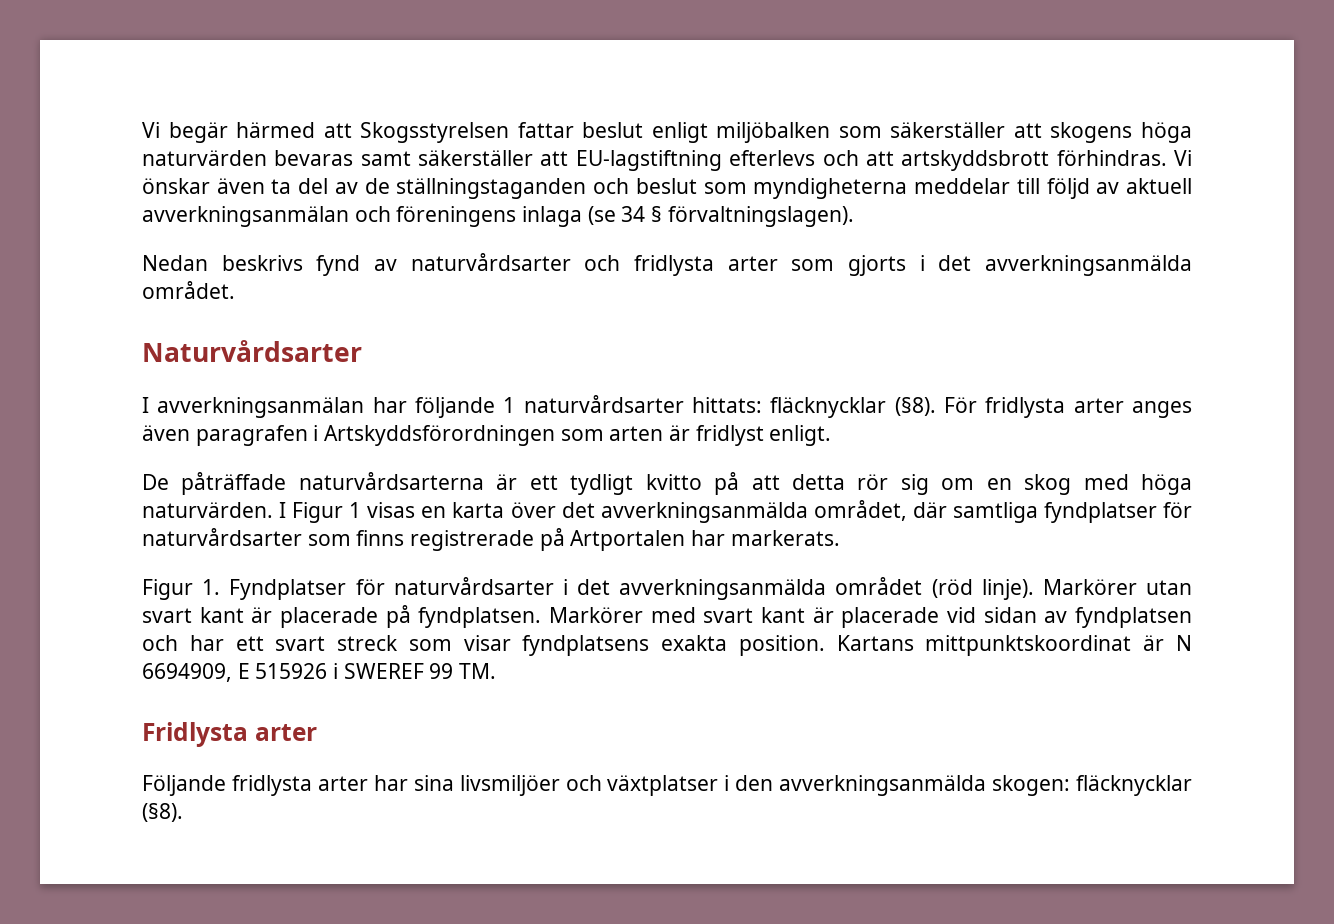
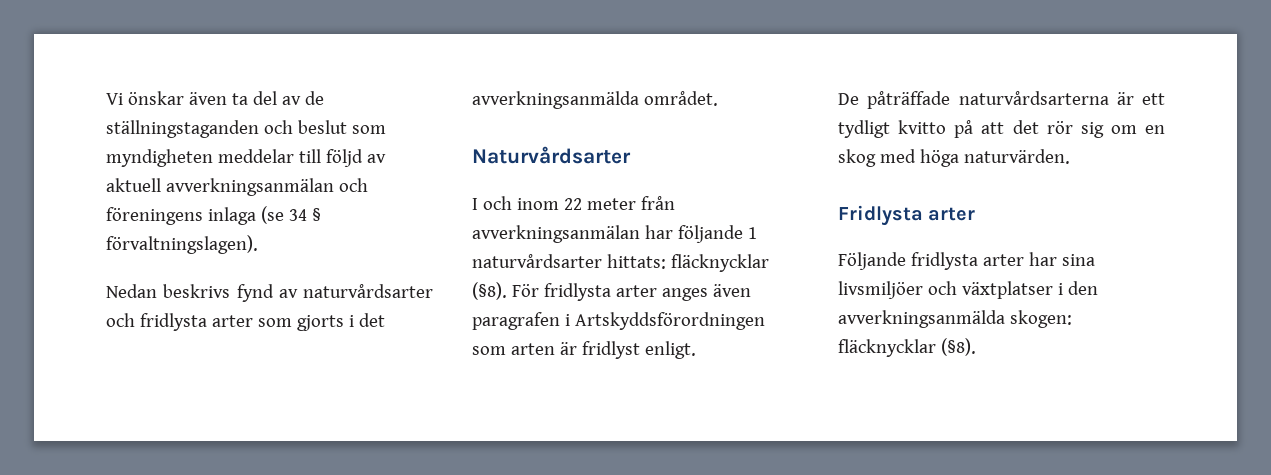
[142,122,1192,143] [142,150,1192,171] Vi begär härmed att Skogsstyrelsen fattar beslut enligt miljöbalken som säkerställer att skogens höga naturvärden bevaras samt säkerställer att EU-lagstiftning efterlevs och att artskyddsbrott förhindras. Vi -> [106,93,123,105] Vi
[753,178,908,199] myndigheterna -> [106,149,213,167] myndigheten
(149, 405) none -> [482,196,675,210] och inom 22 meter från
[791,474,845,490] detta -> [1012,120,1039,134] det
[279,500,1192,523] [142,528,840,551] [142,577,1192,600] [142,605,1192,628] [142,635,1192,656] [142,663,497,682] I Figur 1 visas en karta över det avverkningsanmälda området, där samtliga fyndplatser för naturvårdsarter som finns registrerade på Artportalen har markerats. // Figur 1. Fyndplatser för naturvårdsarter i det avverkningsanmälda området (röd linje). Markörer utan svart kant är placerade på fyndplatsen. Markörer med svart kant är placerade vid sidan av fyndplatsen och har ett svart streck som visar fyndplatsens exakta position. Kartans mittpunktskoordinat är N 6694909, E 515926 i SWEREF 99 TM. -> (1070, 156) none

